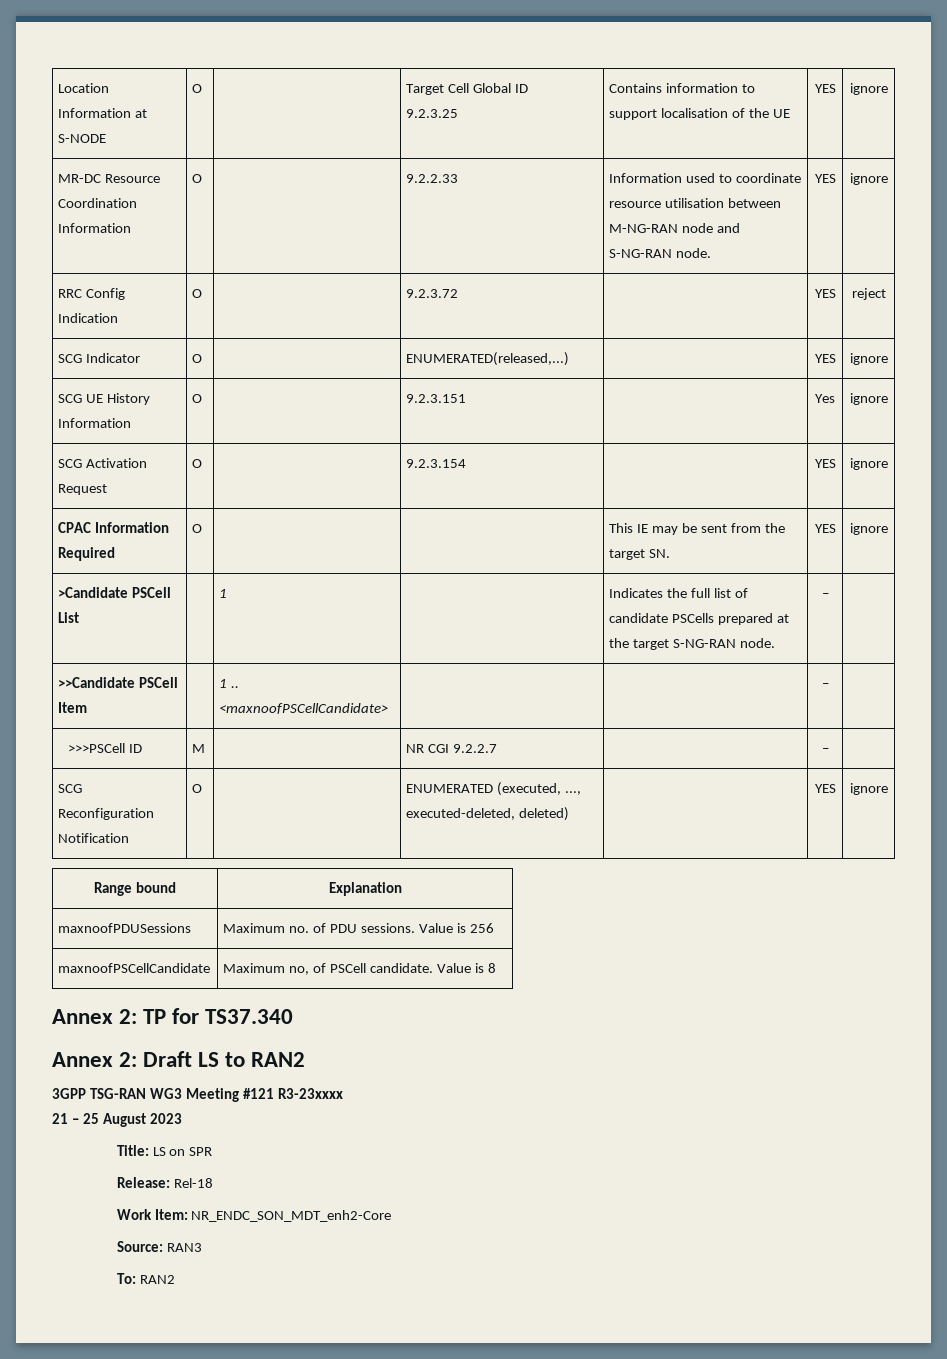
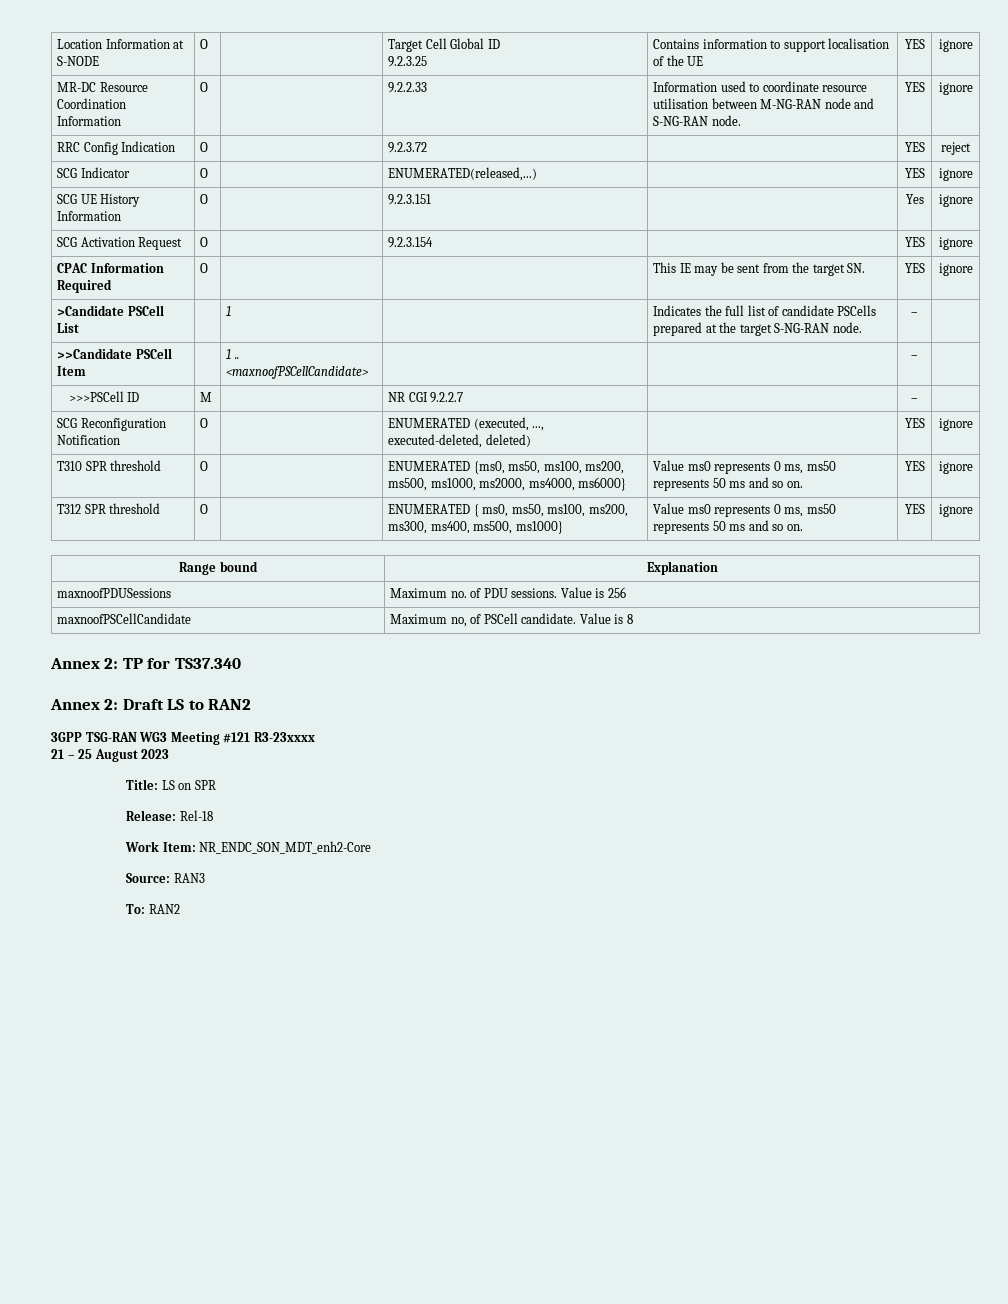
(888, 789) none -> [57,460,162,471] [200,461,209,471] [388,461,625,474] [388,477,627,491] [653,460,836,474] [653,477,803,491] [904,461,925,471] [938,461,973,474] [57,503,161,514] [200,504,209,514] [388,504,628,517] [388,521,563,534] [653,503,836,517] [653,520,803,534] [904,504,925,514] [938,504,973,517] // T310 SPR threshold | O | | ENUMERATED {ms0, ms50, ms100, ms200, ms500, ms1000, ms2000, ms4000, ms6000} | Value ms0 represents 0 ms, ms50 represents 50 ms and so on. | YES | ignore // T312 SPR threshold | O | | ENUMERATED { ms0, ms50, ms100, ms200, ms300, ms400, ms500, ms1000} | Value ms0 represents 0 ms, ms50 represents 50 ms and so on. | YES | ignore

